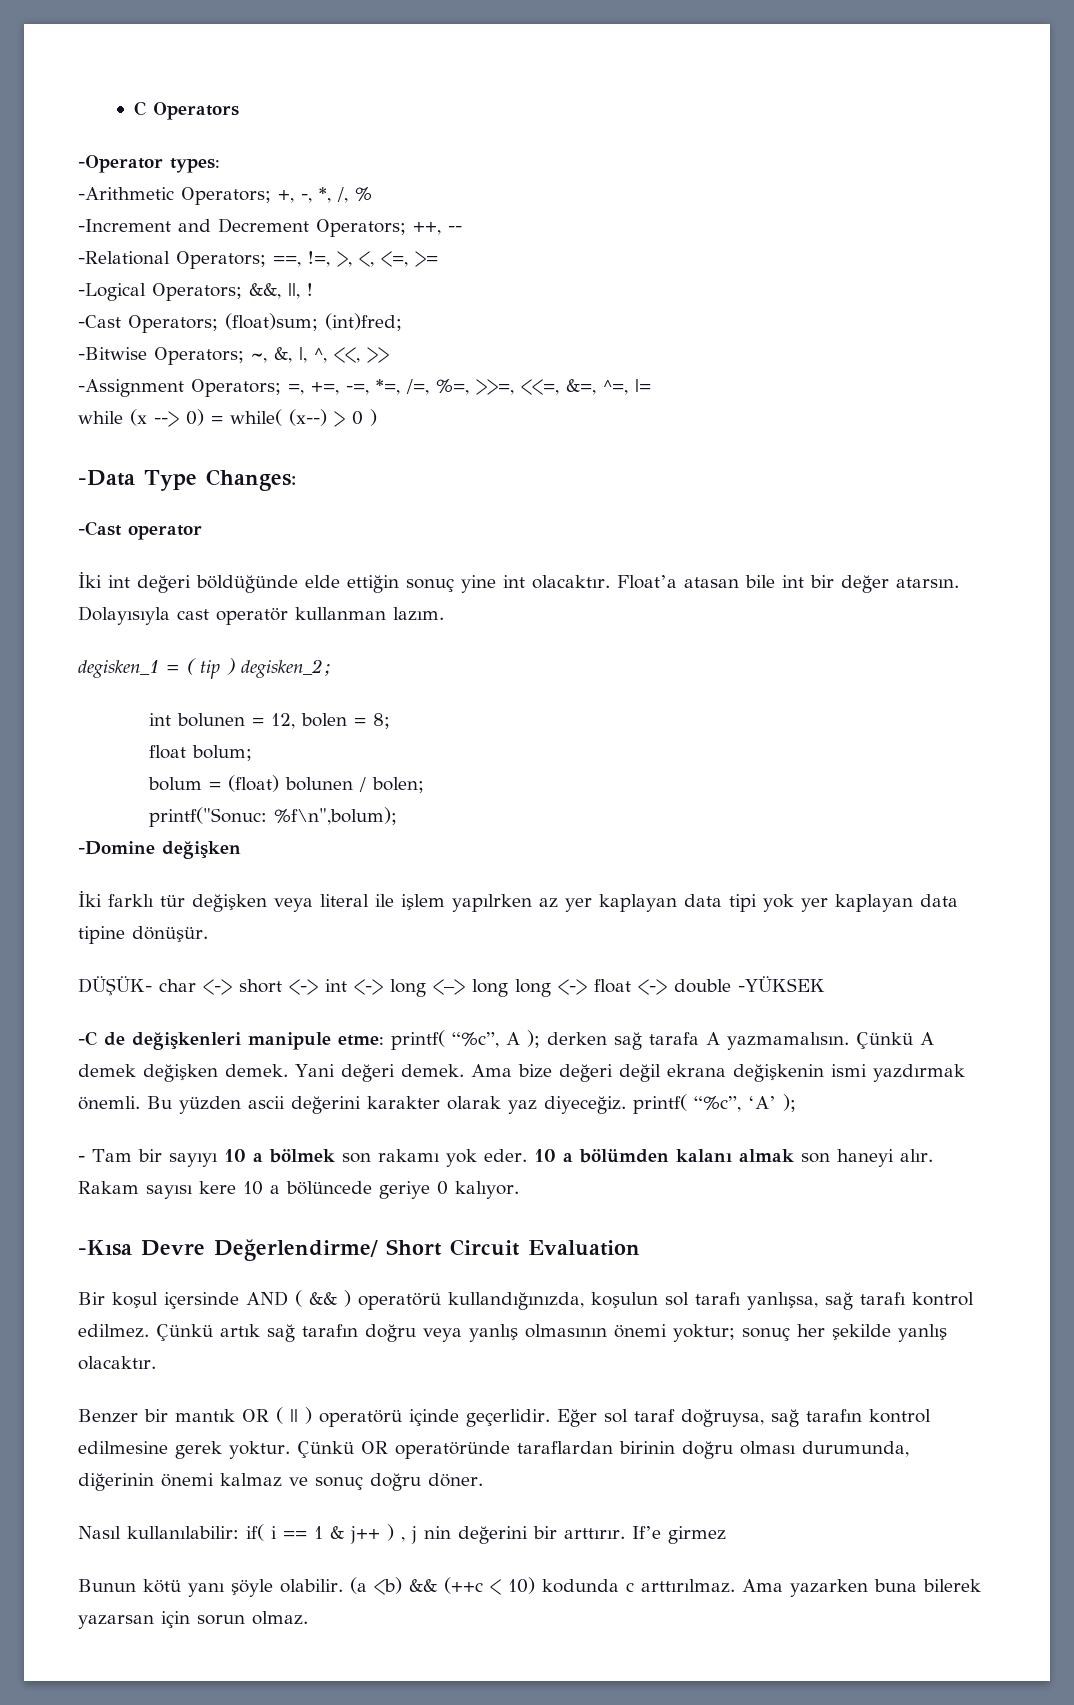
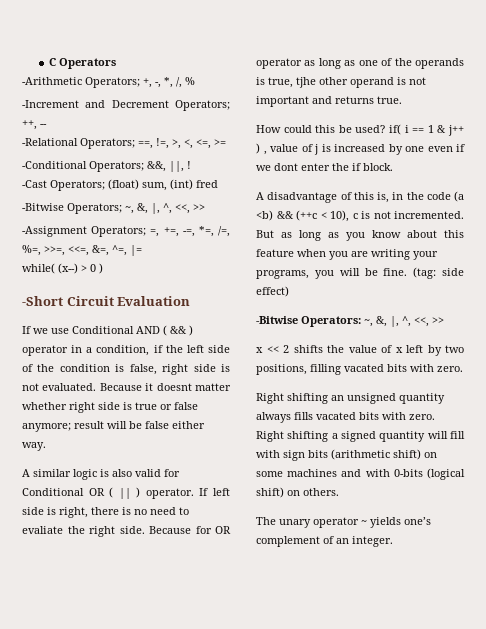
[78,155,220,173] // -Operator types: -> (116, 63) none
[78,283,146,301] -Logical -> [22,161,87,169] -Conditional
[225,313,402,331] (float)sum; (int)fred; -> [108,179,218,191] (float) sum, (int) fred
[78,409,223,427] while (x --> 0) = -> (142, 250) none
[78,469,296,491] [78,521,202,540] [78,571,959,593] [78,606,444,625] [78,658,332,679] [148,713,390,729] [148,745,252,761] [147,775,424,793] [148,807,397,827] [78,841,241,859] [78,890,958,912] [78,926,208,944] [78,976,825,997] [78,1030,934,1050] [78,1064,965,1082] [78,1094,796,1114] [78,1149,933,1167] [78,1181,519,1199] [78,1239,640,1261] [78,1290,974,1310] [78,1324,947,1342] [78,1356,156,1370] [78,1407,931,1427] [78,1441,909,1459] [78,1473,483,1491] [78,1526,239,1539] -Data Type Changes: // -Cast operator // İki int değeri böldüğünde elde ettiğin sonuç yine int olacaktır. Float’a atasan bile int bir değer atarsın. Dolayısıyla cast operatör kullanman lazım. // degisken_1 = ( tip ) degisken_2; // int bolunen = 12, bolen = 8; // float bolum; // bolum = (float) bolunen / bolen; // printf("Sonuc: %f\n",bolum); // -Domine değişken // İki farklı tür değişken veya literal ile işlem yapılrken az yer kaplayan data tipi yok yer kaplayan data tipine dönüşür. // DÜŞÜK- char <-> short <-> int <-> long <–> long long <-> float <-> double -YÜKSEK // -C de değişkenleri manipule etme: printf( “%c”, A ); derken sağ tarafa A yazmamalısın. Çünkü A demek değişken demek. Yani değeri demek. Ama bize değeri değil ekrana değişkenin ismi yazdırmak önemli. Bu yüzden ascii değerini karakter olarak yaz diyeceğiz. printf( “%c”, ‘A’ ); // - Tam bir sayıyı 10 a bölmek son rakamı yok eder. 10 a bölümden kalanı almak son haneyi alır. Rakam sayısı kere 10 a bölüncede geriye 0 kalıyor. // -Kısa Devre Değerlendirme/ Short Circuit Evaluation // Bir koşul içersinde AND ( && ) operatörü kullandığınızda, koşulun sol tarafı yanlışsa, sağ tarafı kontrol edilmez. Çünkü artık sağ tarafın doğru veya yanlış olmasının önemi yoktur; sonuç her şekilde yanlış olacaktır. // Benzer bir mantık OR ( || ) operatörü içinde geçerlidir. Eğer sol taraf doğruysa, sağ tarafın kontrol edilmesine gerek yoktur. Çünkü OR operatöründe taraflardan birinin doğru olması durumunda, diğerinin önemi kalmaz ve sonuç doğru döner. // Nasıl kullanılabilir: -> [22,296,191,306] [22,325,193,336] [22,345,230,356] [22,364,230,375] [22,383,232,391] [22,402,198,413] [22,421,205,432] [22,442,46,451] [22,469,180,480] [22,487,230,499] [22,507,189,518] [22,526,231,537] [256,58,464,69] [256,77,426,88] [256,96,402,107] [256,125,386,133] -Short Circuit Evaluation // If we use Conditional AND ( && ) operator in a condition, if the left side of the condition is false, right side is not evaluated. Because it doesnt matter whether right side is true or false anymore; result will be false either way. // A similar logic is also valid for Conditional OR ( || ) operator. If left side is right, there is no need to evaliate the right side. Because for OR operator as long as one of the operands is true, tjhe other operand is not important and returns true. // How could this be used?
[411,1526,726,1544] [78,1579,343,1597] j nin değerini bir arttırır. If’e girmez // Bunun kötü yanı şöyle olabilir. -> [270,144,465,155] [256,163,393,171] [256,192,451,203] value of j is increased by one even if we dont enter the if block. // A disadvantage of this is, in the code
[507,1577,981,1597] [78,1611,308,1629] 10) kodunda c arttırılmaz. Ama yazarken buna bilerek yazarsan için sorun olmaz. -> [330,210,464,222] [256,230,464,241] [256,249,438,260] [256,267,464,279] [256,286,289,297] [256,316,444,327] [256,345,464,356] [256,364,463,375] [256,393,445,404] [256,412,435,423] [256,431,465,442] [256,449,437,461] [256,468,465,480] [256,487,339,498] [256,517,431,528] [256,536,393,547] 10), c is not incremented. But as long as you know about this feature when you are writing your programs, you will be fine. (tag: side effect) // -Bitwise Operators: ~, &, |, ^, <<, >> // x << 2 shifts the value of x left by two positions, filling vacated bits with zero. // Right shifting an unsigned quantity always fills vacated bits with zero. Right shifting a signed quantity will fill with sign bits (arithmetic shift) on some machines and with 0-bits (logical shift) on others. // The unary operator ~ yields one’s complement of an integer.

